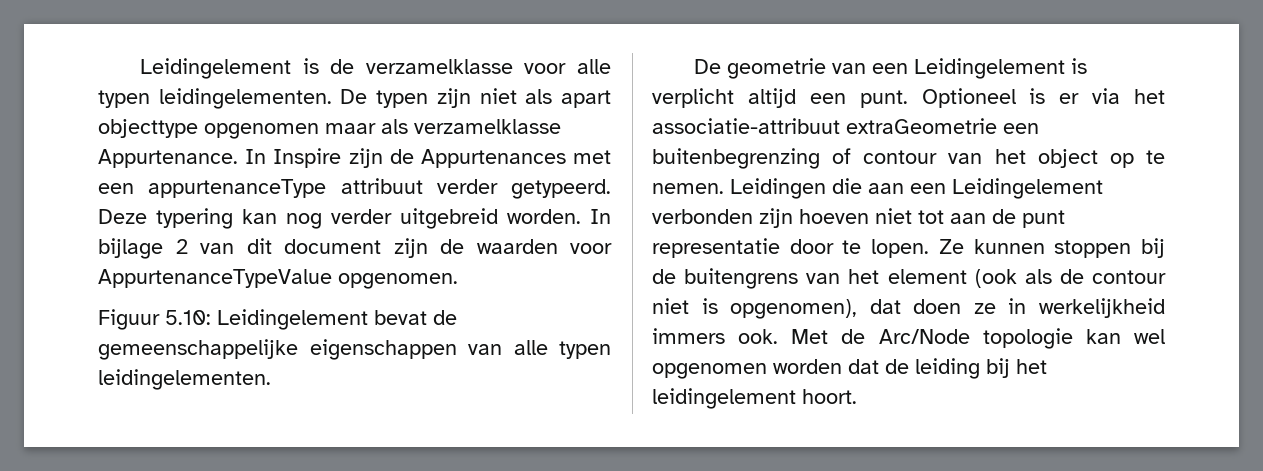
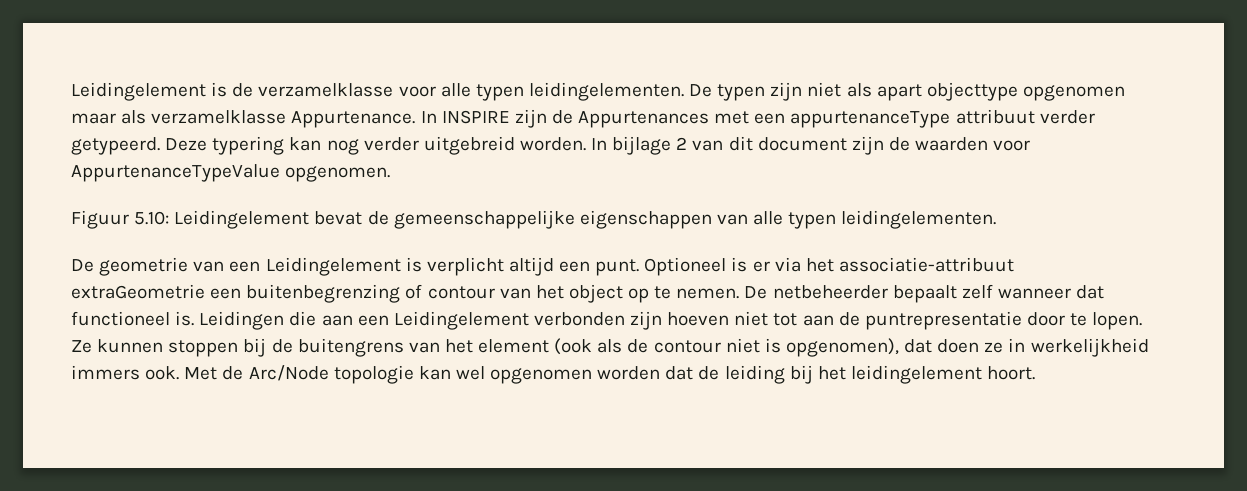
[273,148,342,168] Inspire -> [441,110,510,124] INSPIRE
(724, 188) none -> [744,284,1105,303] [71,311,195,326] De netbeheerder bepaalt zelf wanneer dat functioneel is.
[1022,210,1065,228] [652,238,780,258] punt representatie -> [864,311,1022,330] puntrepresentatie

